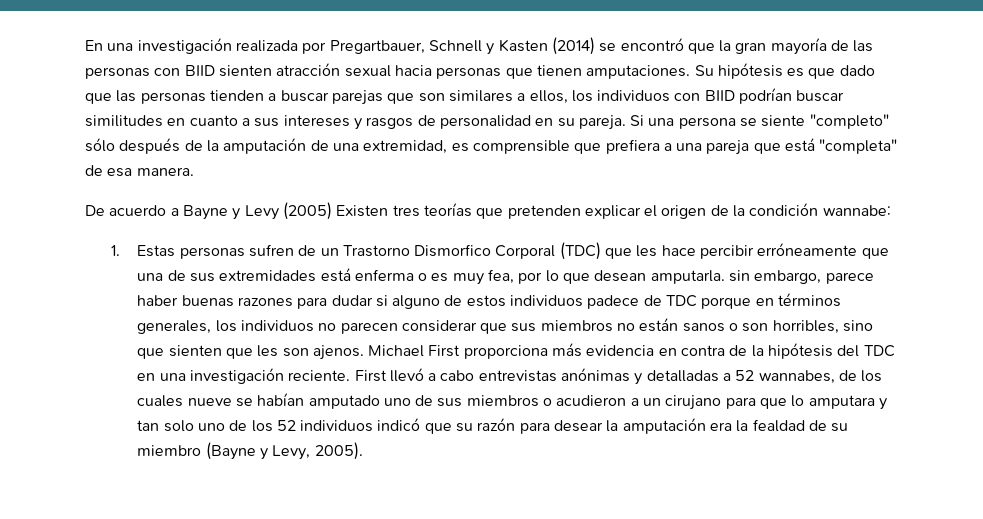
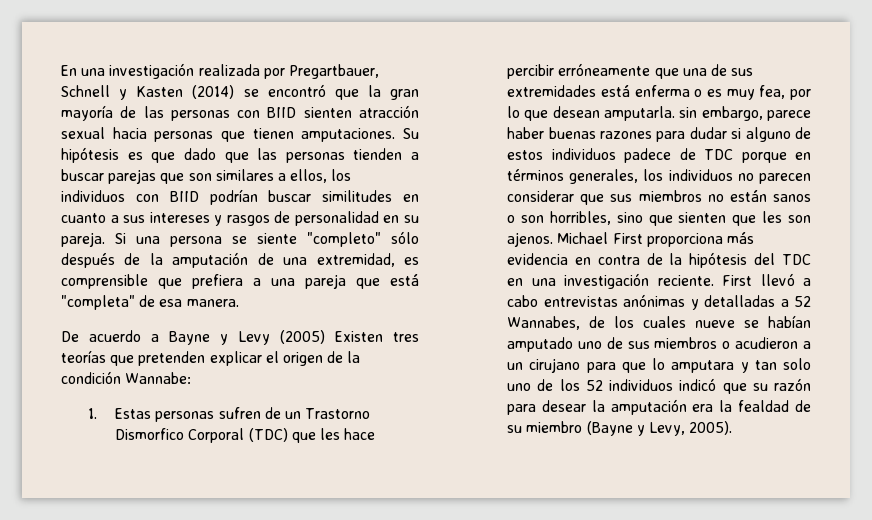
[822,205,891,216] wannabe: -> [125,372,192,384] Wannabe:
[758,370,835,384] wannabes, -> [507,316,581,330] Wannabes,

